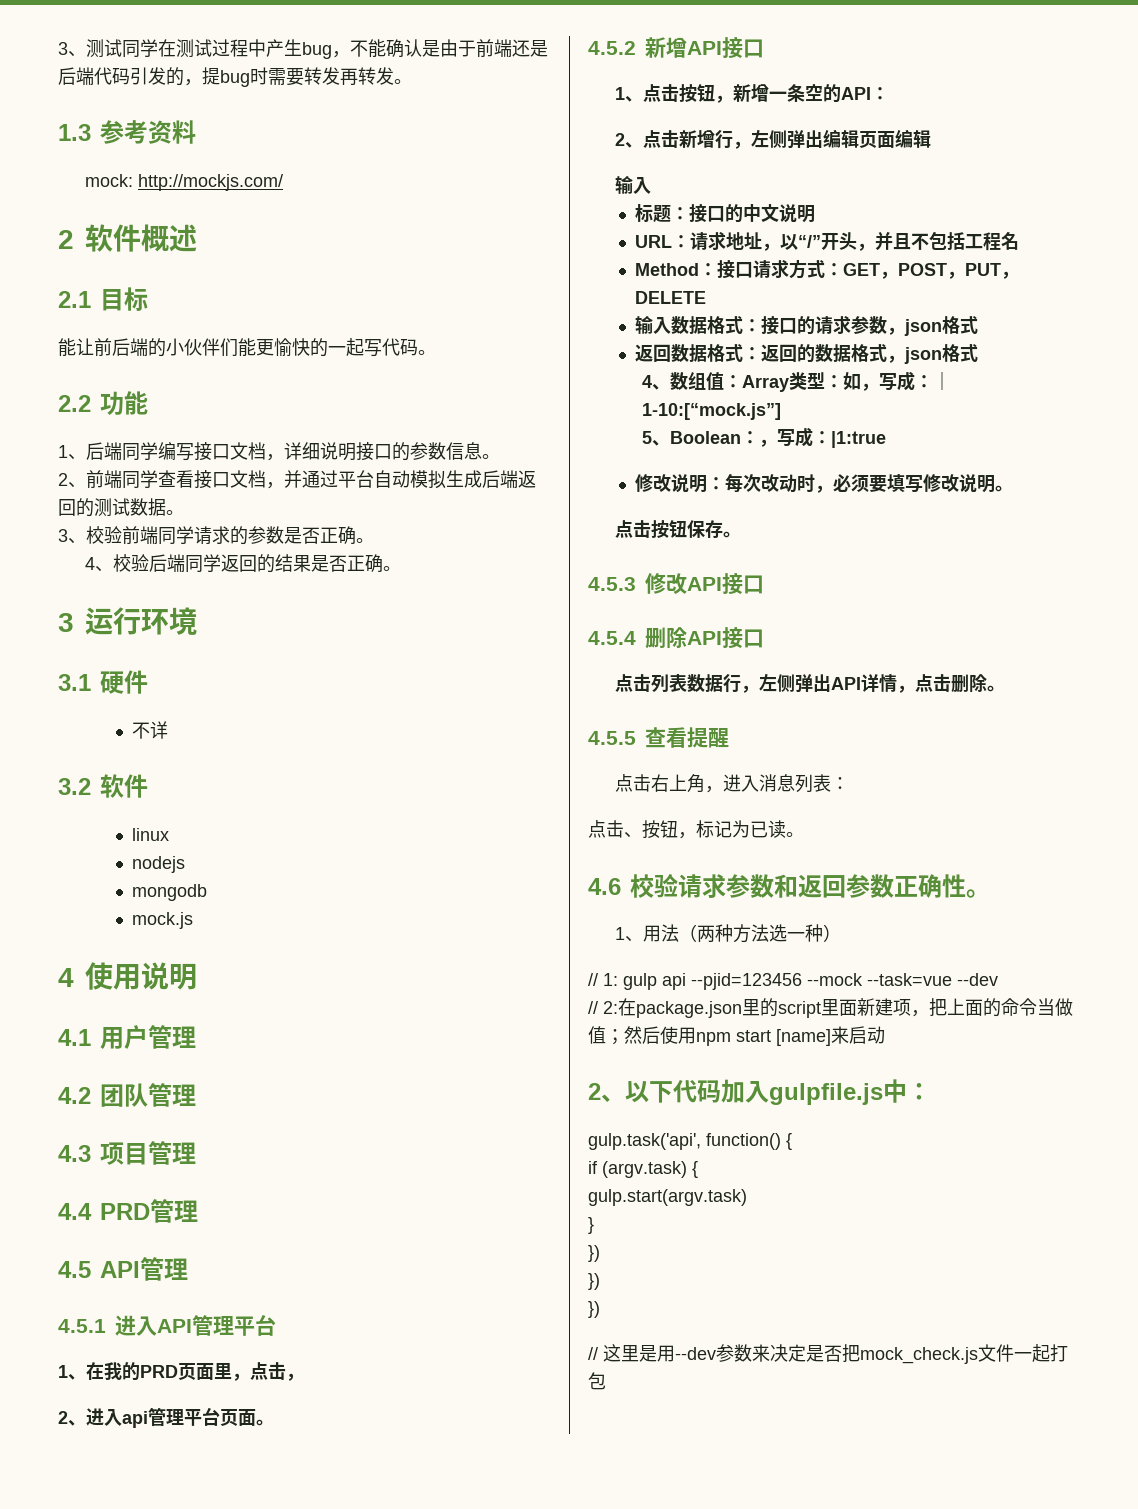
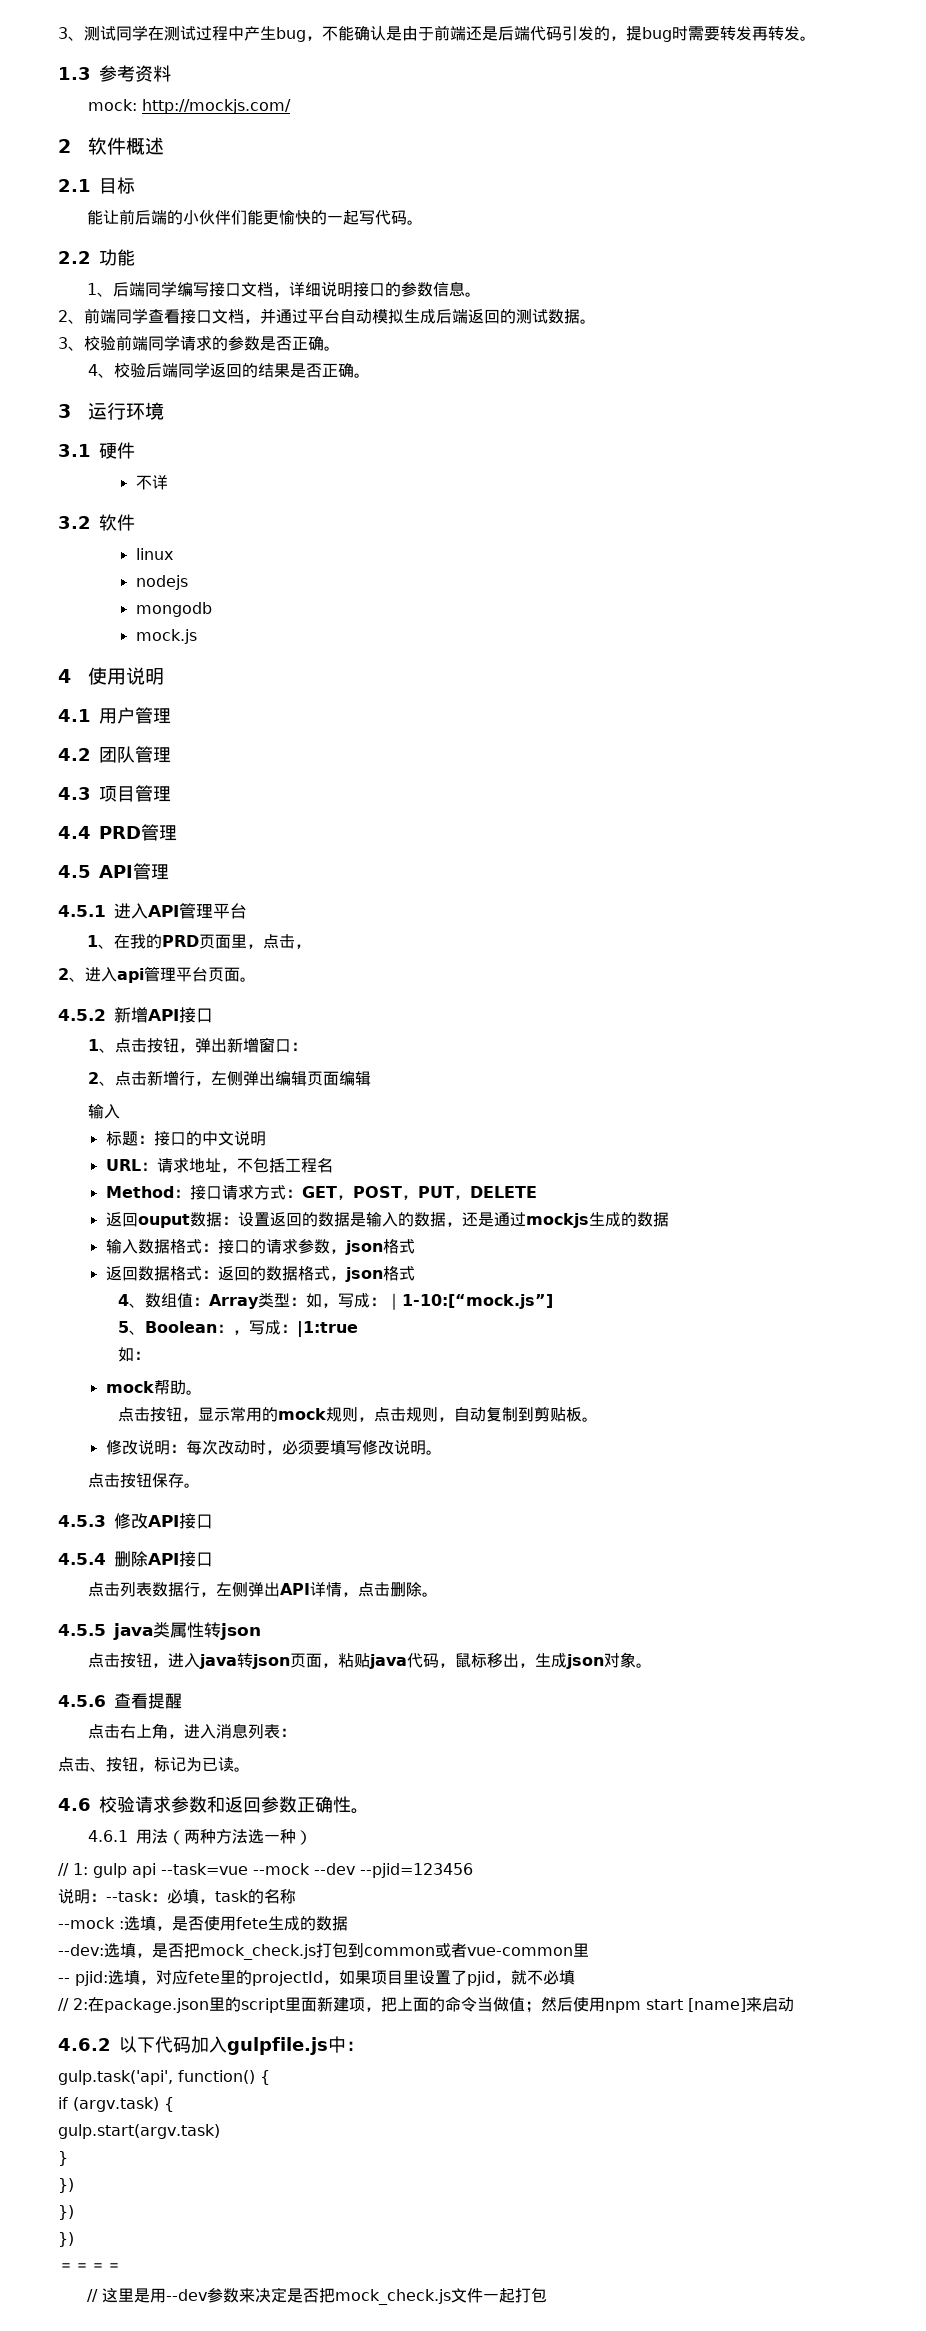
[732,84,871,103] 新增一条空的API -> [195,1037,292,1053] 弹出新增窗口
[779,231,911,251] 以“/”开头，并且 -> (237, 1170) none
(706, 297) none -> [105,1212,669,1228] // 返回ouput数据：设置返回的数据是输入的数据，还是通过mockjs生成的数据
(886, 439) none -> [118,1347,151,1362] [105,1380,202,1395] [118,1407,599,1422] // 如： // mock帮助。 // 点击按钮，显示常用的mock规则，点击规则，自动复制到剪贴板。
(636, 738) none -> [113,1622,261,1640] [88,1652,653,1669] [58,1695,106,1707] java类属性转json // 点击按钮，进入java转json页面，粘贴java代码，鼠标移出，生成json对象。 // 4.5.6
[614,927,643,942] 1、 -> [88,1830,129,1842] 4.6.1
[691,973,998,990] --pjid=123456 --mock --task=vue --dev -> [161,1863,473,1878] [58,1888,296,1904] [58,1916,348,1931] [58,1942,589,1960] [58,1970,575,1986] --task=vue --mock --dev --pjid=123456 // 说明：--task：必填，task的名称 // --mock :选填，是否使用fete生成的数据 // --dev:选填，是否把mock_check.js打包到common或者vue-common里 // -- pjid:选填，对应fete里的projectId，如果项目里设置了pjid，就不必填
[588,1083,625,1102] 2、 -> [58,2038,111,2051] 4.6.2
(600, 1309) none -> [58,2263,122,2271] // ＝＝＝＝

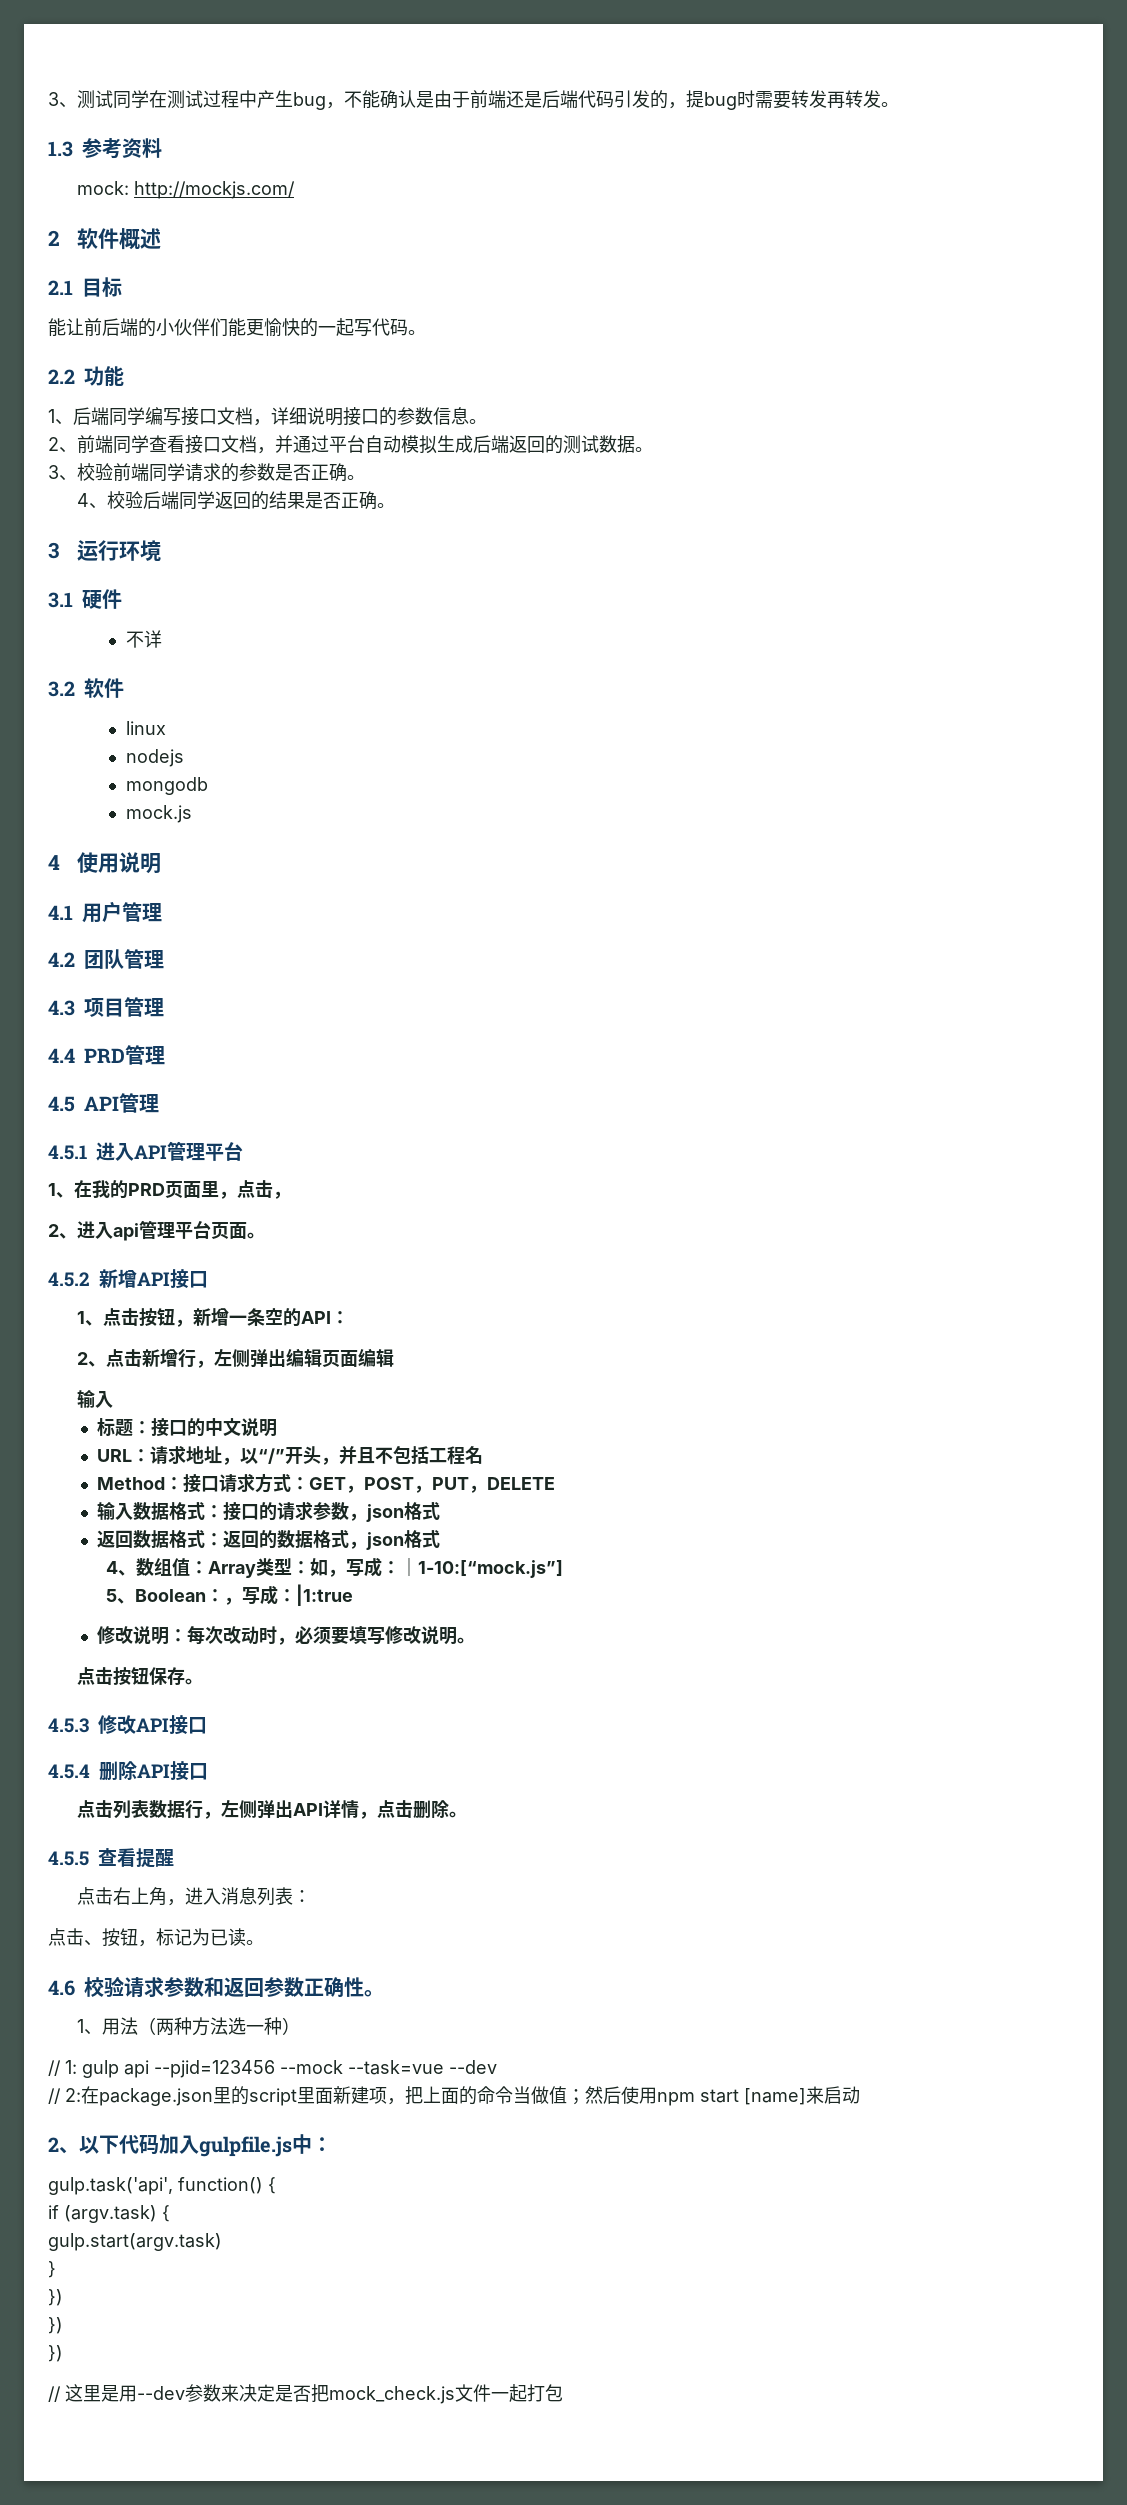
[195,1037,292,1053] 弹出新增窗口 -> [192,1308,331,1327] 新增一条空的API
(237, 1170) none -> [239,1445,375,1465] 以“/”开头，并且
[105,1212,669,1228] // 返回ouput数据：设置返回的数据是输入的数据，还是通过mockjs生成的数据 -> (555, 1483) none
[118,1347,151,1362] [105,1380,202,1395] [118,1407,599,1422] // 如： // mock帮助。 // 点击按钮，显示常用的mock规则，点击规则，自动复制到剪贴板。 -> (353, 1595) none
[113,1622,261,1640] [88,1652,653,1669] [58,1695,106,1707] java类属性转json // 点击按钮，进入java转json页面，粘贴java代码，鼠标移出，生成json对象。 // 4.5.6 -> (89, 1858) none
[88,1830,129,1842] 4.6.1 -> [76,2019,102,2035] 1、
[161,1863,473,1878] [58,1888,296,1904] [58,1916,348,1931] [58,1942,589,1960] [58,1970,575,1986] --task=vue --mock --dev --pjid=123456 // 说明：--task：必填，task的名称 // --mock :选填，是否使用fete生成的数据 // --dev:选填，是否把mock_check.js打包到common或者vue-common里 // -- pjid:选填，对应fete里的projectId，如果项目里设置了pjid，就不必填 -> [154,2060,497,2078] --pjid=123456 --mock --task=vue --dev
[58,2038,111,2051] 4.6.2 -> [48,2137,79,2154] 2、
[58,2263,122,2271] // ＝＝＝＝ -> (63, 2353) none

